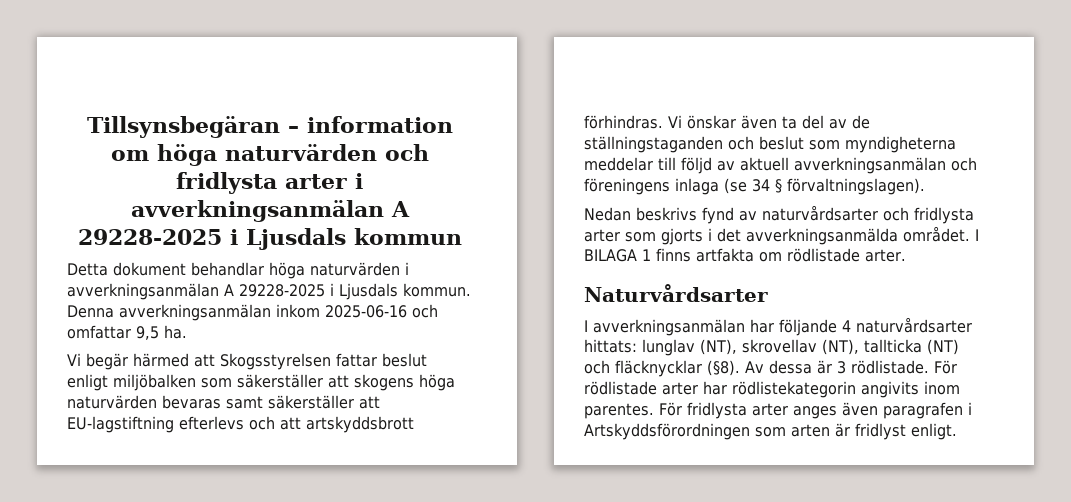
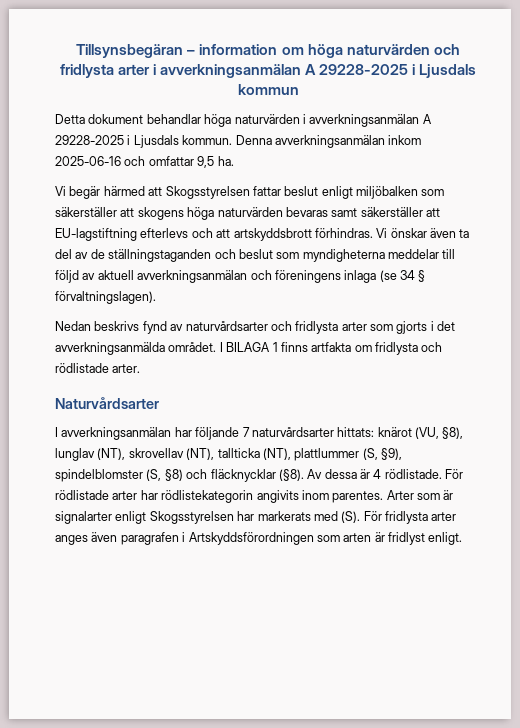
(782, 257) none -> [375,342,443,355] fridlysta och
[842,320,851,332] 4 -> [242,427,250,437] 7
(637, 346) none -> [377,427,464,439] knärot (VU, §8),
[927,339,959,355] (NT) -> [262,448,402,461] [55,469,183,482] (NT), plattlummer (S, §9), spindelblomster (S, §8)
[836,361,846,374] 3 -> [373,469,382,479] 4
(654, 411) none -> [386,490,454,500] [55,511,361,524] Arter som är signalarter enligt Skogsstyrelsen har markerats med (S).

